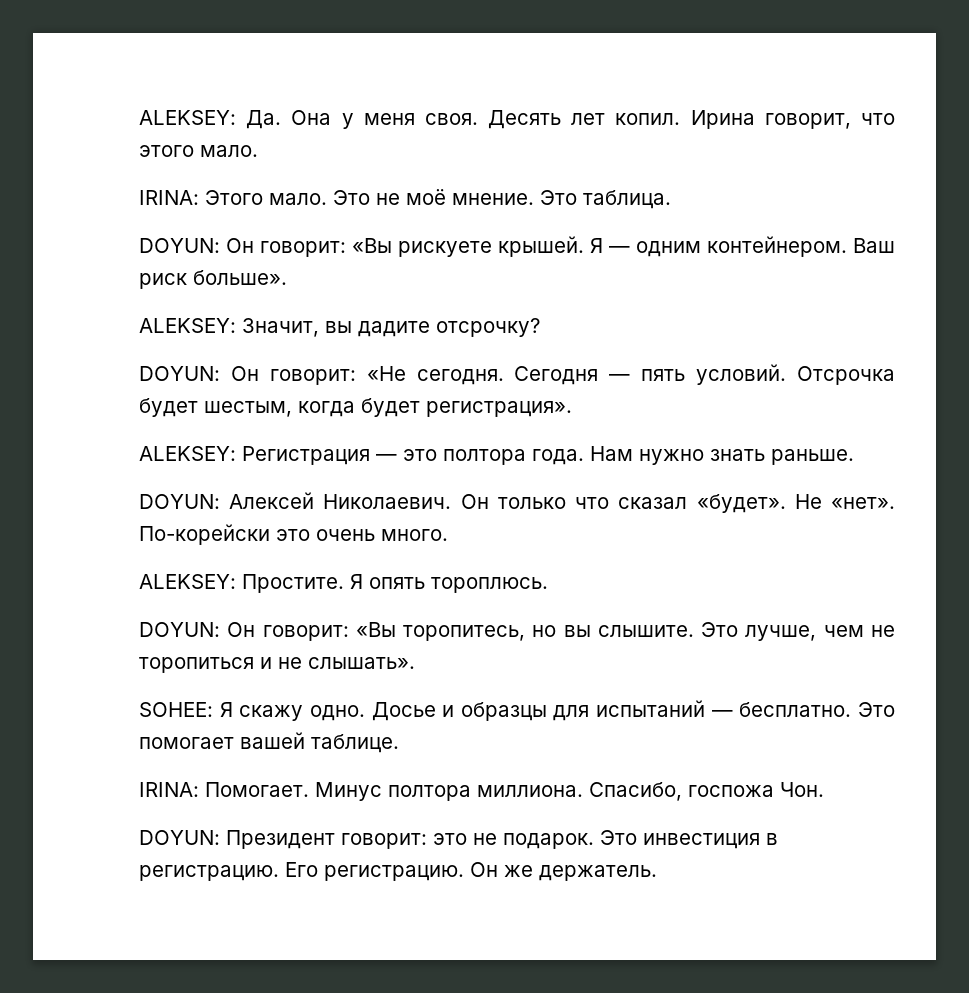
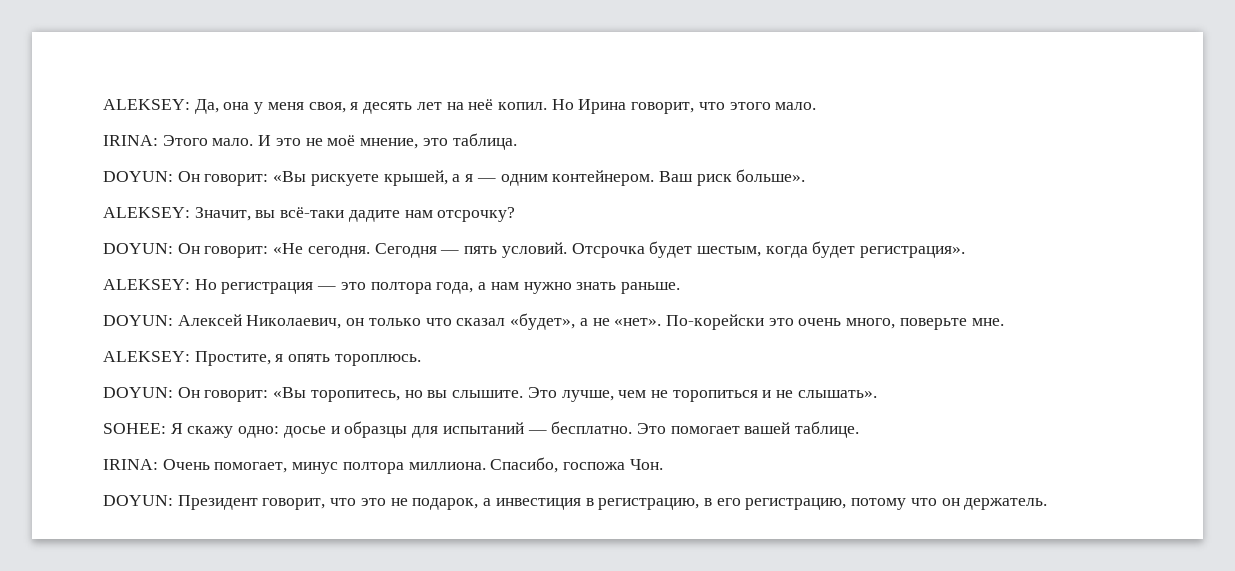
[139,110,681,129] ALEKSEY: Да. Она у меня своя. Десять лет копил. -> [103,99,574,114] ALEKSEY: Да, она у меня своя, я десять лет на неё копил. Но
[333,189,577,205] Это не моё мнение. Это -> [258,135,448,149] И это не моё мнение, это
[498,236,603,257] крышей. Я -> [383,170,474,186] крышей, а я
[358,321,430,337] дадите -> [280,207,433,222] всё-таки дадите нам
[242,446,370,465] Регистрация -> [194,279,314,294] Но регистрация
[532,446,633,465] года. Нам -> [436,282,519,294] года, а нам
[323,494,489,509] Николаевич. Он -> [246,315,365,329] Николаевич, он
[696,494,822,513] «будет». Не -> [510,313,610,330] «будет», а не
[381,529,448,541] [139,574,363,593] много. // ALEKSEY: Простите. Я -> [846,318,1004,330] [103,351,284,366] много, поверьте мне. // ALEKSEY: Простите, я
[309,702,436,721] одно. Досье -> [238,426,326,438] одно: досье
[205,782,382,801] Помогает. Минус -> [162,459,339,474] Очень помогает, минус
[341,830,778,849] [139,862,533,881] говорит: это не подарок. Это инвестиция в регистрацию. Его регистрацию. Он же -> [262,498,960,510] говорит, что это не подарок, а инвестиция в регистрацию, в его регистрацию, потому что он

